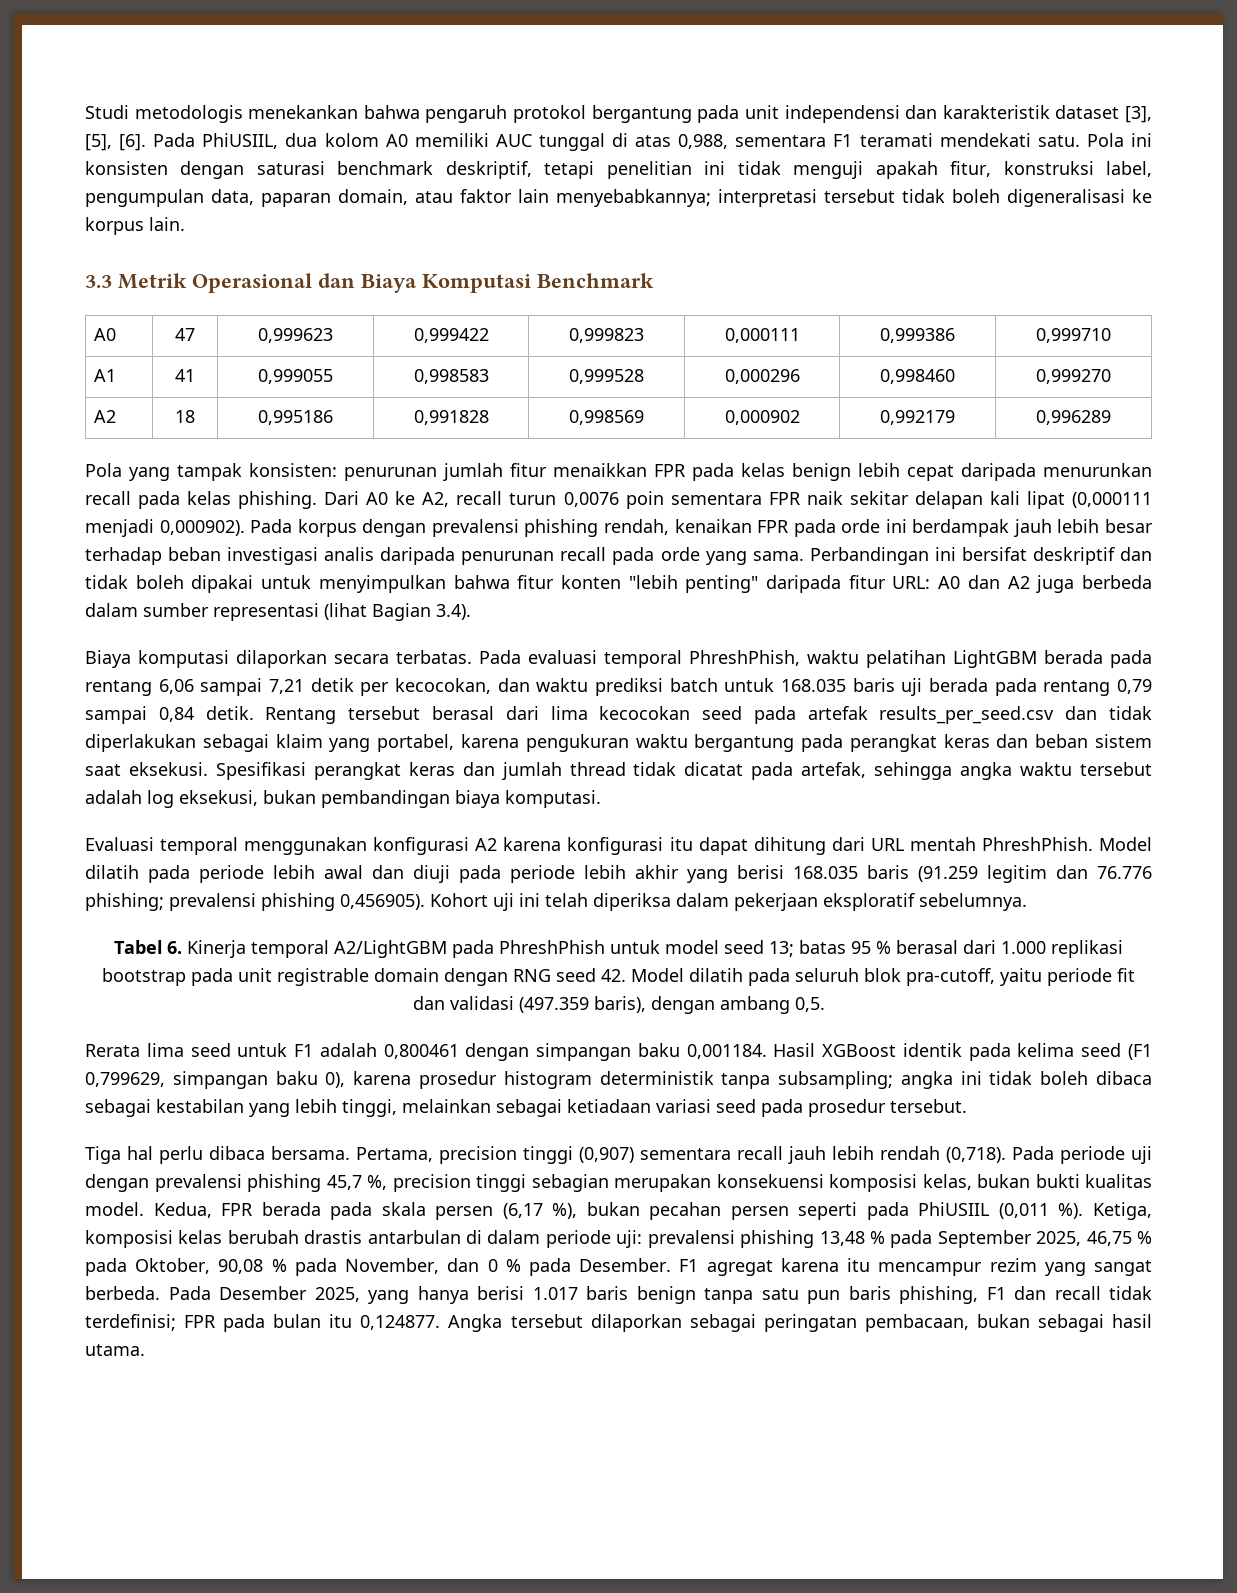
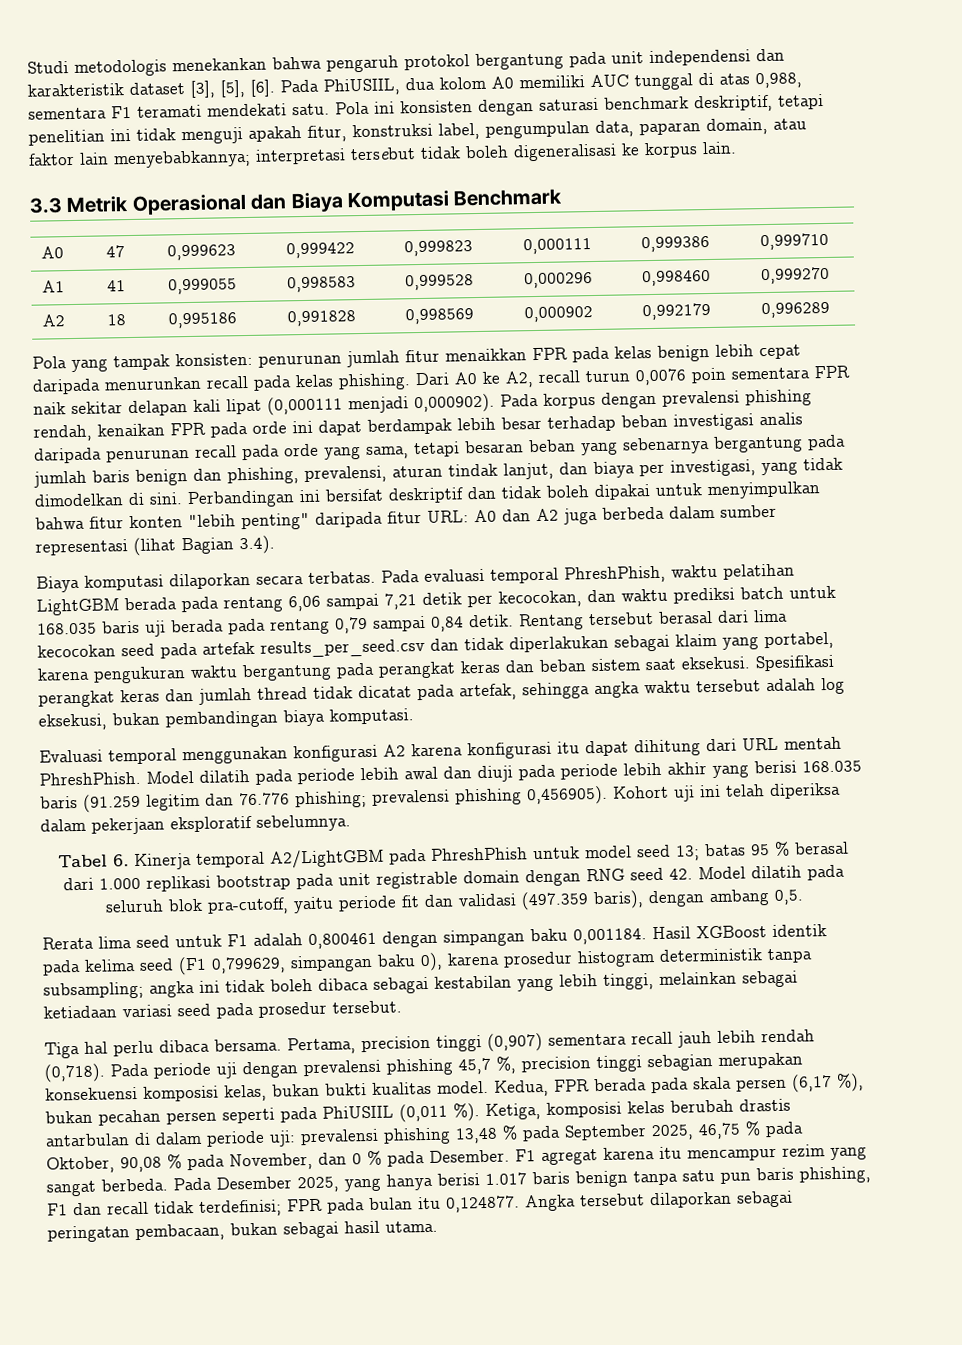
[912,519,1052,537] berdampak jauh -> [318,418,452,436] dapat berdampak
[752,551,804,561] sama. -> [366,434,846,459] [33,457,843,488] [34,492,183,507] sama, tetapi besaran beban yang sebenarnya bergantung pada jumlah baris benign dan phishing, prevalensi, aturan tindak lanjut, dan biaya per investigasi, yang tidak dimodelkan di sini.

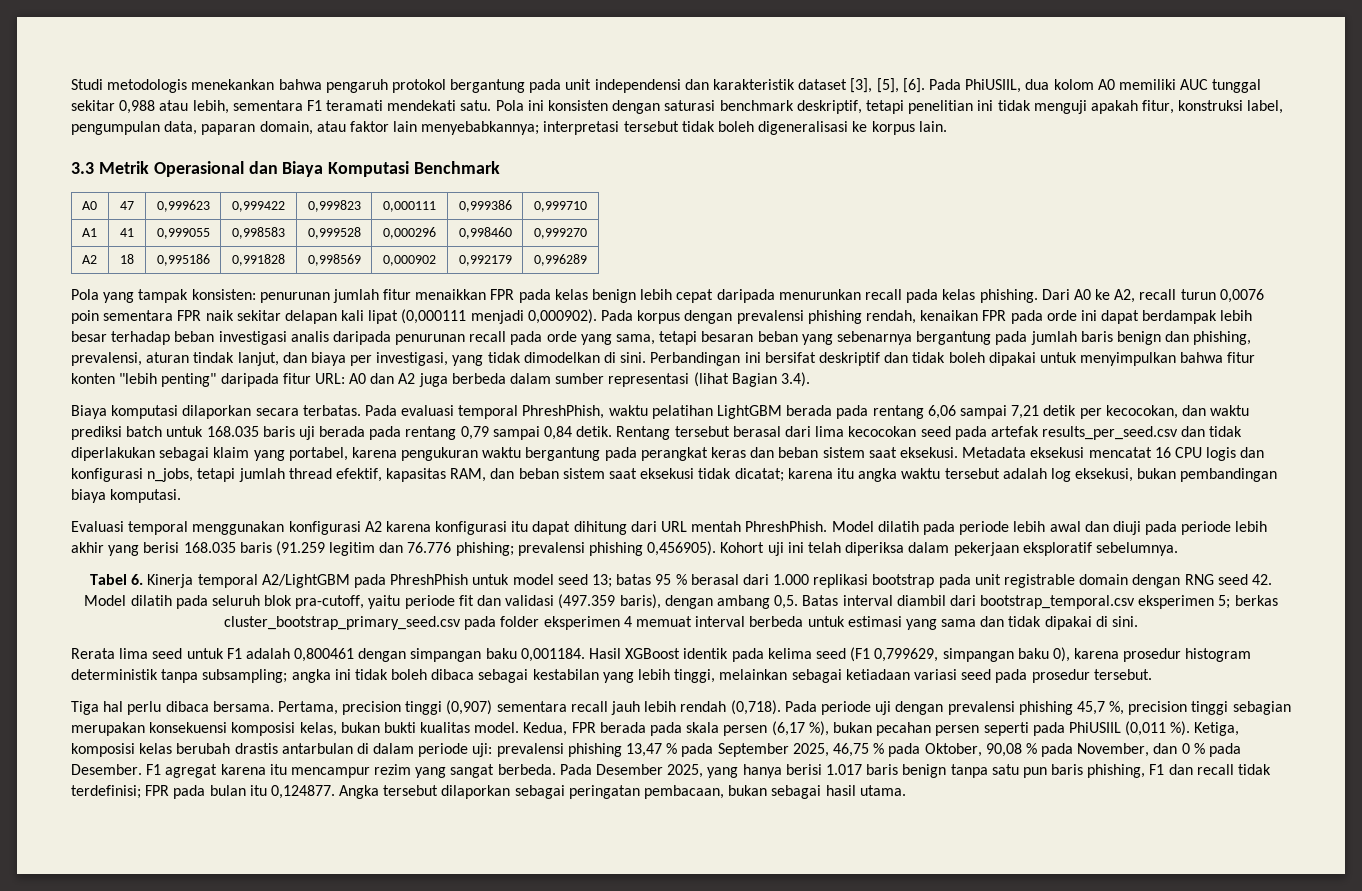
[698,72,802,89] di atas 0,988, -> [71,100,229,114] sekitar 0,988 atau lebih,
[755,654,835,672] [38,682,590,708] Spesifikasi perangkat keras dan jumlah thread tidak dicatat pada artefak, sehingga -> [962,447,1265,461] [71,468,854,482] Metadata eksekusi mencatat 16 CPU logis dan konfigurasi n_jobs, tetapi jumlah thread efektif, kapasitas RAM, dan beban sistem saat eksekusi tidak dicatat; karena itu
(804, 897) none -> [802,595,1278,609] [224,616,1138,630] Batas interval diambil dari bootstrap_temporal.csv eksperimen 5; berkas cluster_bootstrap_primary_seed.csv pada folder eksperimen 4 memuat interval berbeda untuk estimasi yang sama dan tidak dipakai di sini.
[455,1127,498,1144] 13,48 -> [626,743,663,757] 13,47

